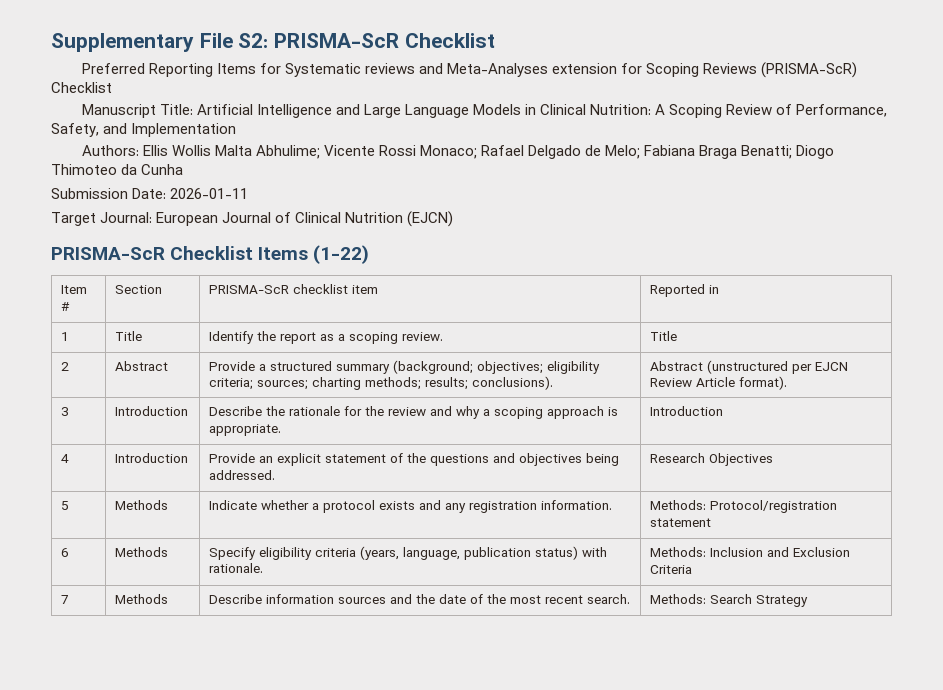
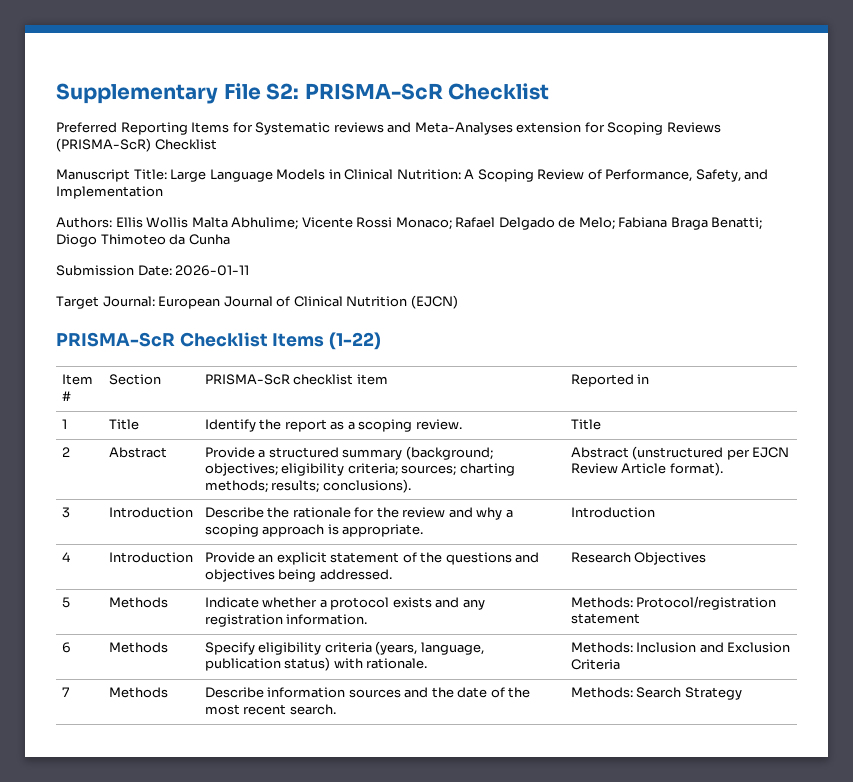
[196,104,360,118] Artificial Intelligence and -> (167, 174) none

